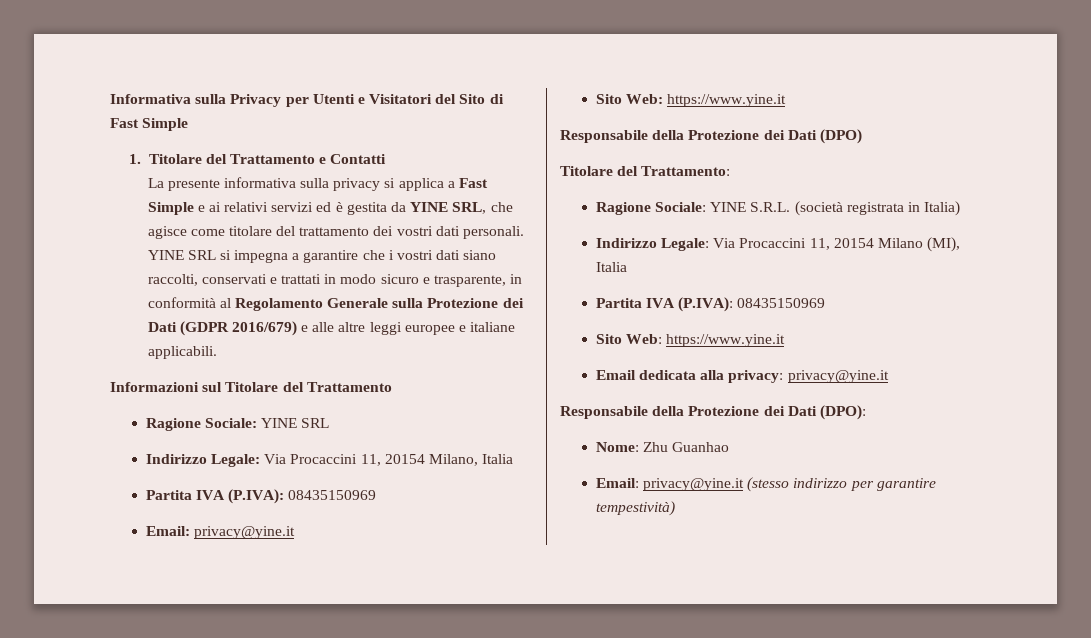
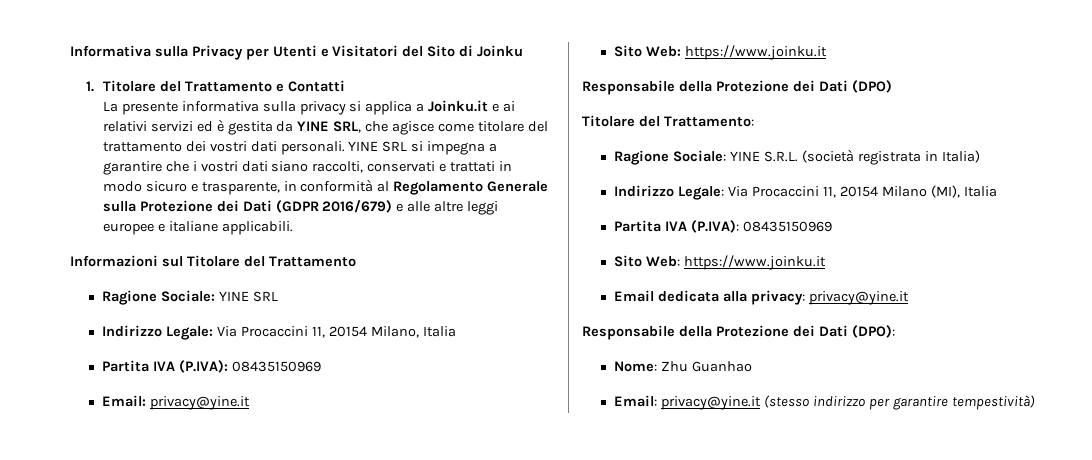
[110,118,189,131] Fast Simple -> [477,45,524,57] Joinku
[459,178,489,188] [147,202,194,215] Fast Simple -> [428,100,489,112] Joinku.it
[667,94,787,107] https://www.yine.it -> [685,45,828,60] https://www.joinku.it
[666,334,786,347] https://www.yine.it -> [684,255,827,270] https://www.joinku.it

